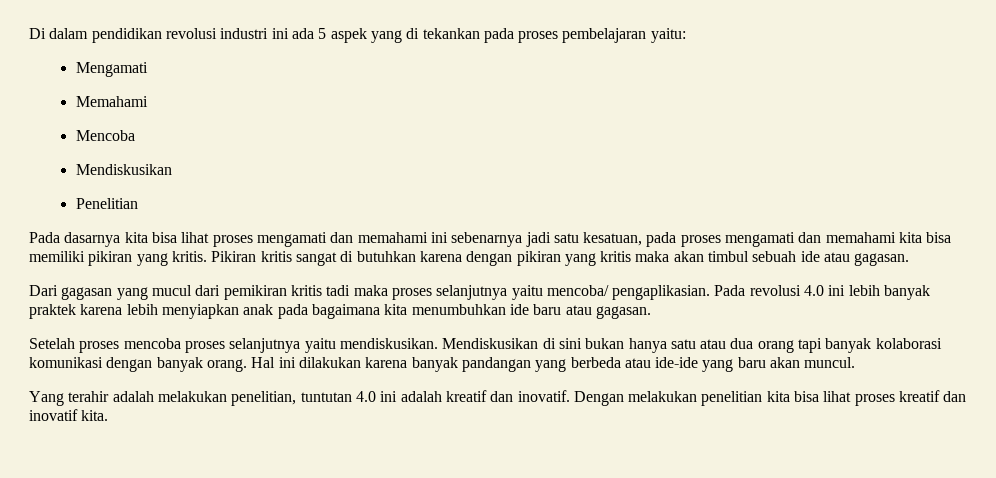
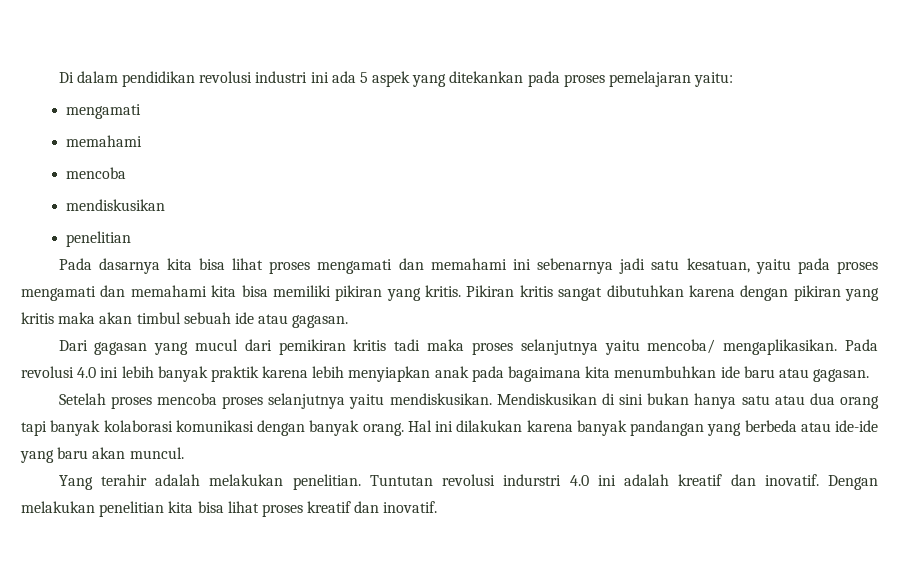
[406,28,647,43] di tekankan pada proses pembelajaran -> [449,71,691,87] ditekankan pada proses pemelajaran
[75,62,148,77] [75,96,148,107] [75,130,135,141] [75,164,172,175] [75,198,138,209] Mengamati // Memahami // Mencoba // Mendiskusikan // Penelitian -> [65,104,141,119] [65,135,142,147] [65,167,126,179] [65,199,165,211] [65,231,131,247] mengamati // memahami // mencoba // mendiskusikan // penelitian
(643, 239) none -> [755,259,791,274] yaitu
[340,251,416,262] di butuhkan -> [606,285,684,297] dibutuhkan
[612,285,711,300] pengaplikasian. -> [723,339,838,355] mengaplikasikan.
[29,304,76,319] praktek -> [210,366,259,382] praktik
[231,391,352,406] penelitian, tuntutan -> [292,474,562,490] penelitian. Tuntutan revolusi indurstri
[29,409,109,421] inovatif kita. -> [383,501,438,513] inovatif.

